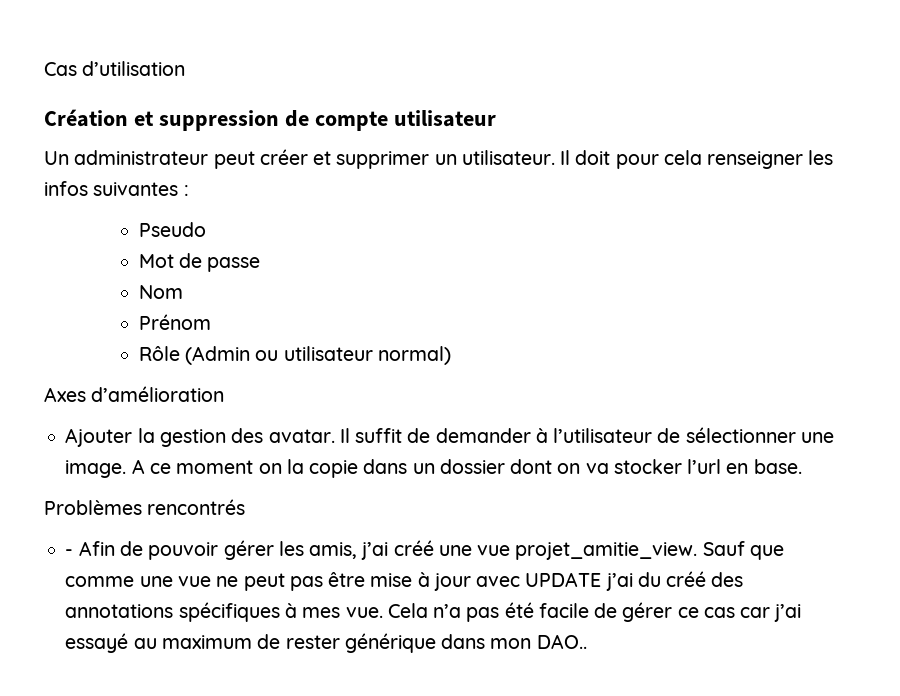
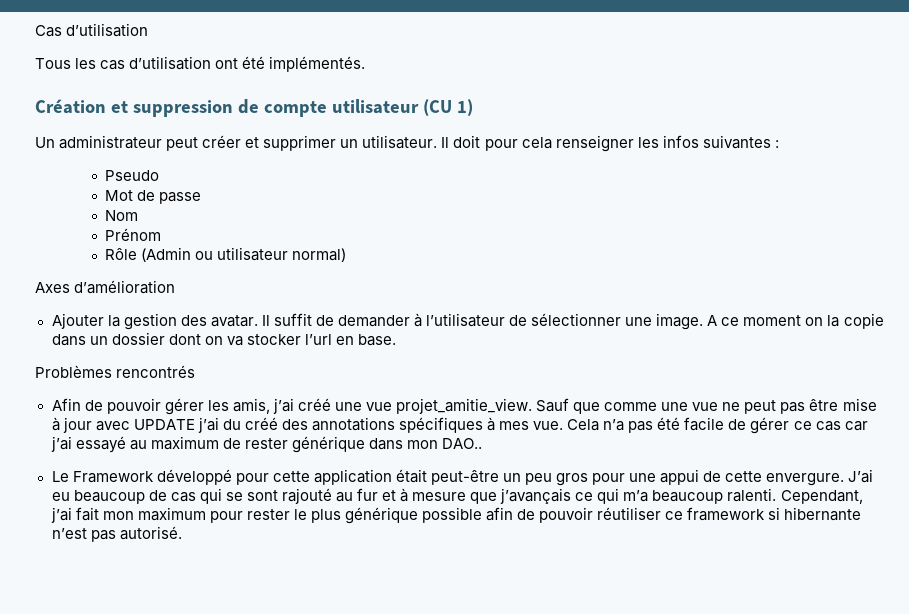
(186, 68) none -> [35,56,366,72] // Tous les cas d’utilisation ont été implémentés.
(496, 118) none -> [422,99,473,116] (CU 1)
[65,549,74,556] - -> (196, 371) none
(587, 641) none -> [51,469,874,486] [51,488,863,504] [50,507,862,524] [51,526,182,542] // Le Framework développé pour cette application était peut-être un peu gros pour une appui de cette envergure. J’ai eu beaucoup de cas qui se sont rajouté au fur et à mesure que j’avançais ce qui m’a beaucoup ralenti. Cependant, j’ai fait mon maximum pour rester le plus générique possible afin de pouvoir réutiliser ce framework si hibernante n’est pas autorisé.

